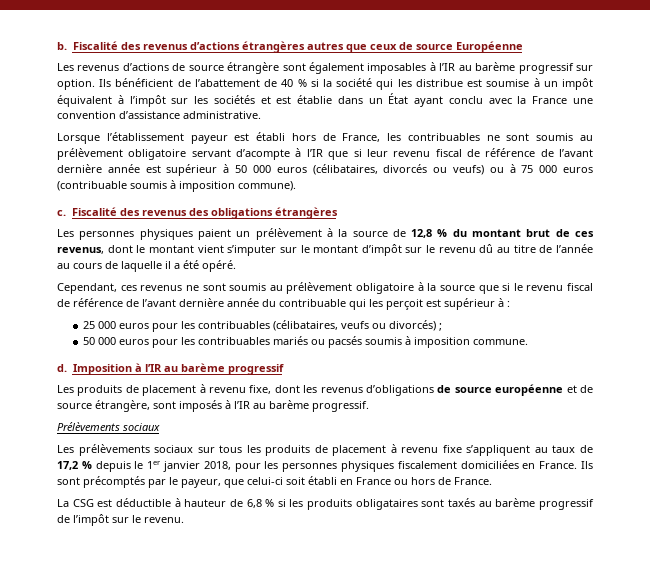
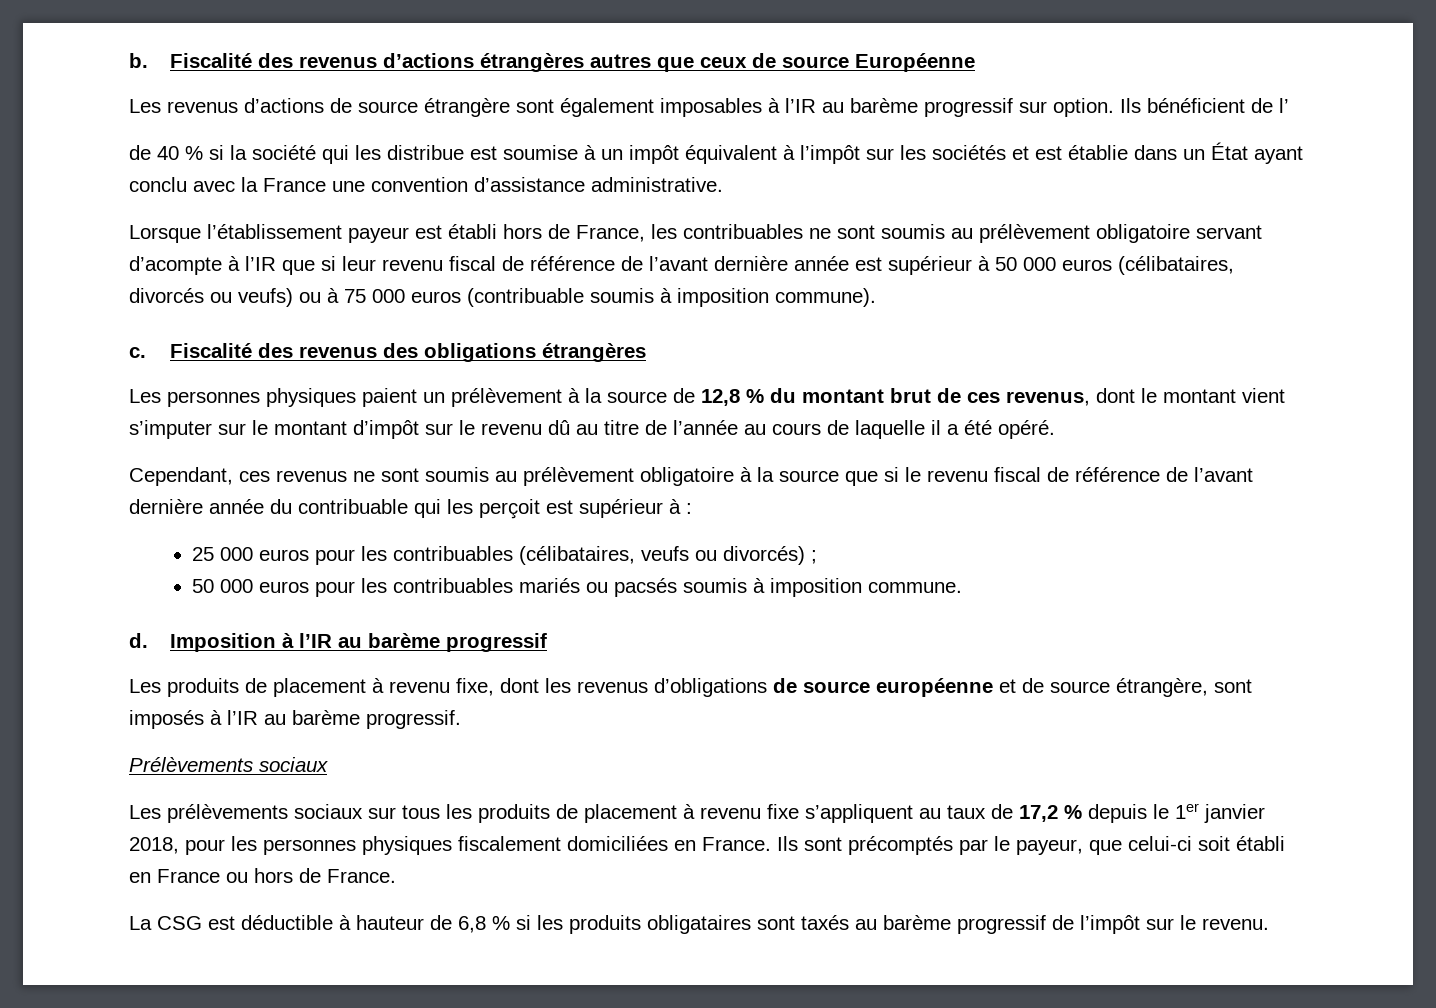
[194,79,260,87] l’abattement -> [1279,98,1289,113] l’ //

